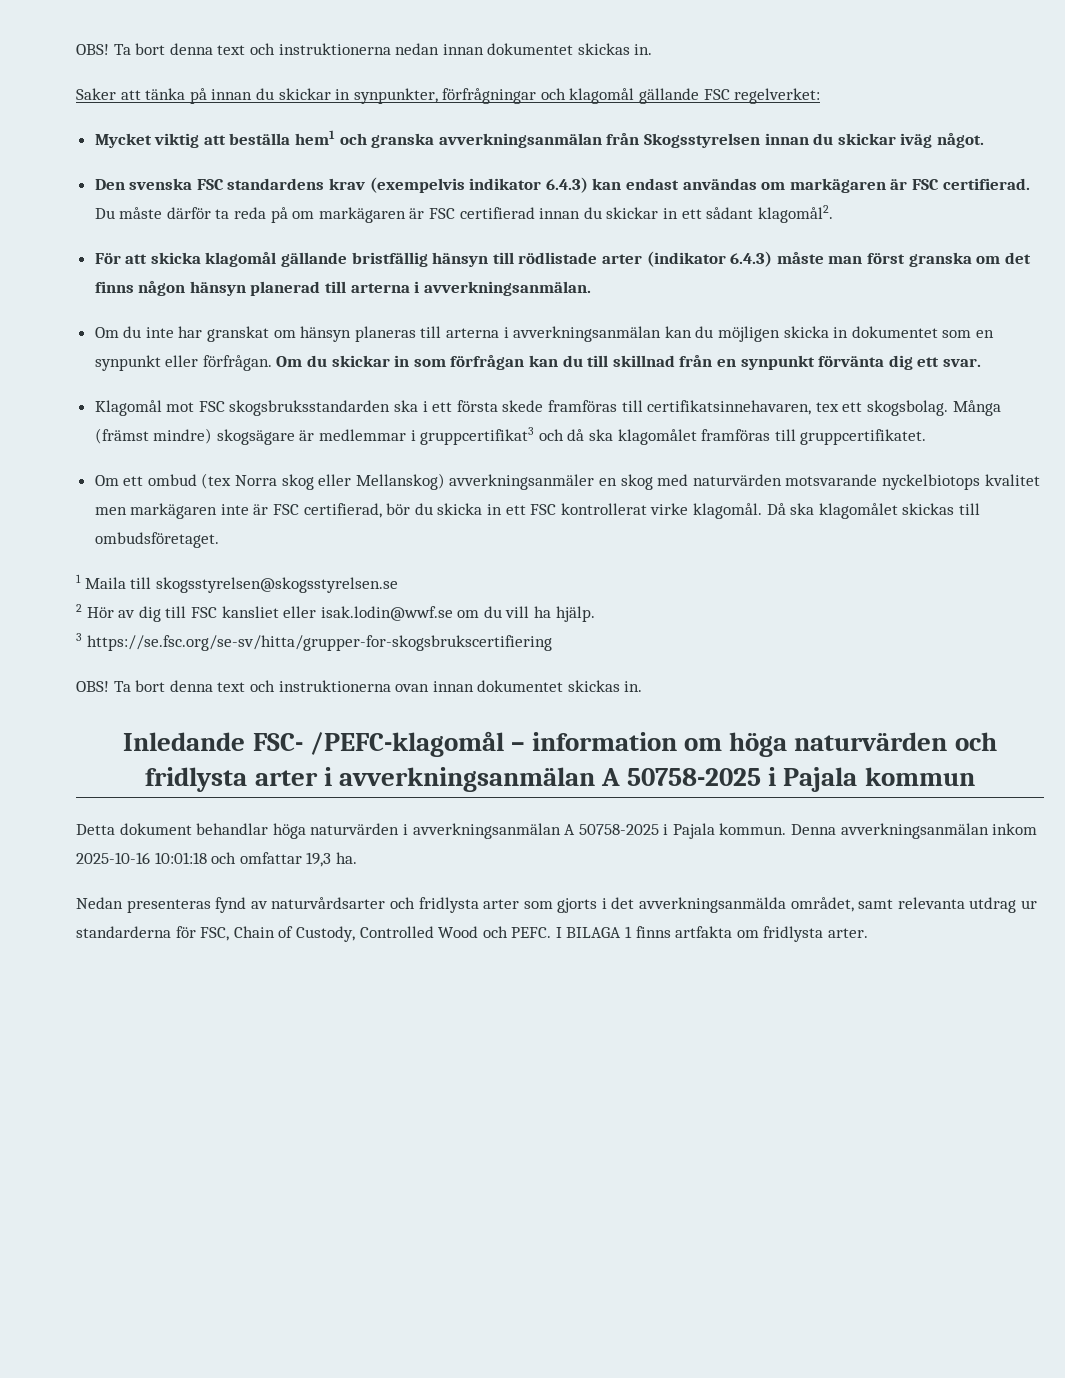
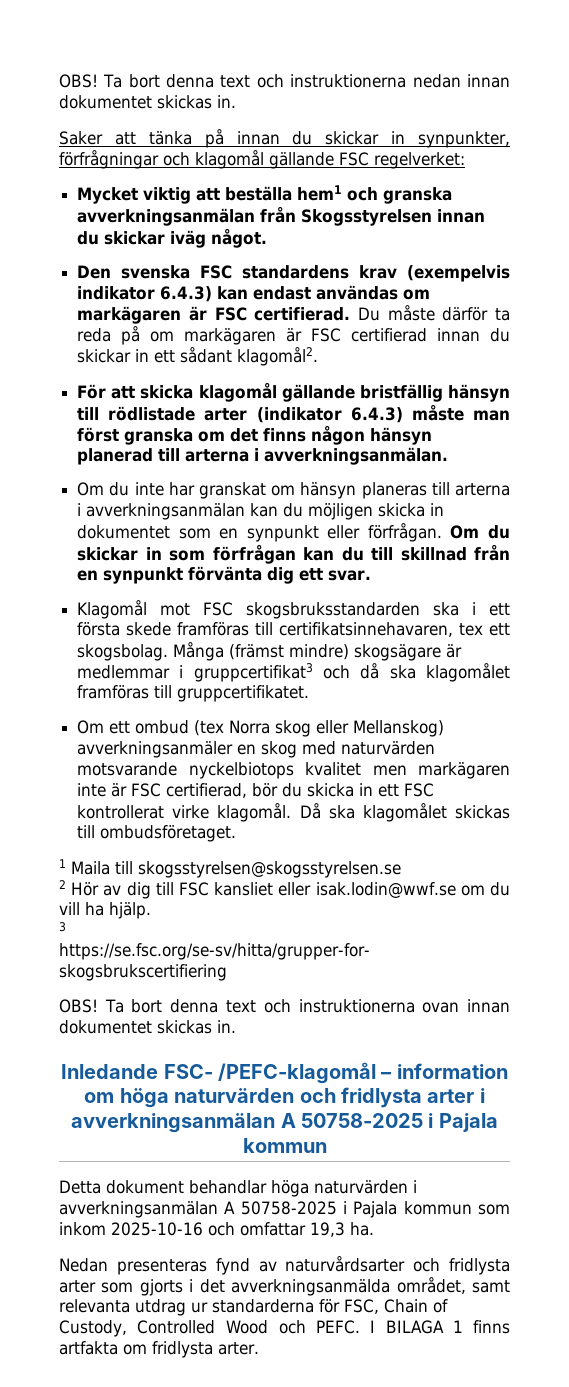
[719,823,989,839] kommun. Denna avverkningsanmälan -> [403,1201,510,1215] kommun som
[154,852,207,864] 10:01:18 -> (203, 1229) none

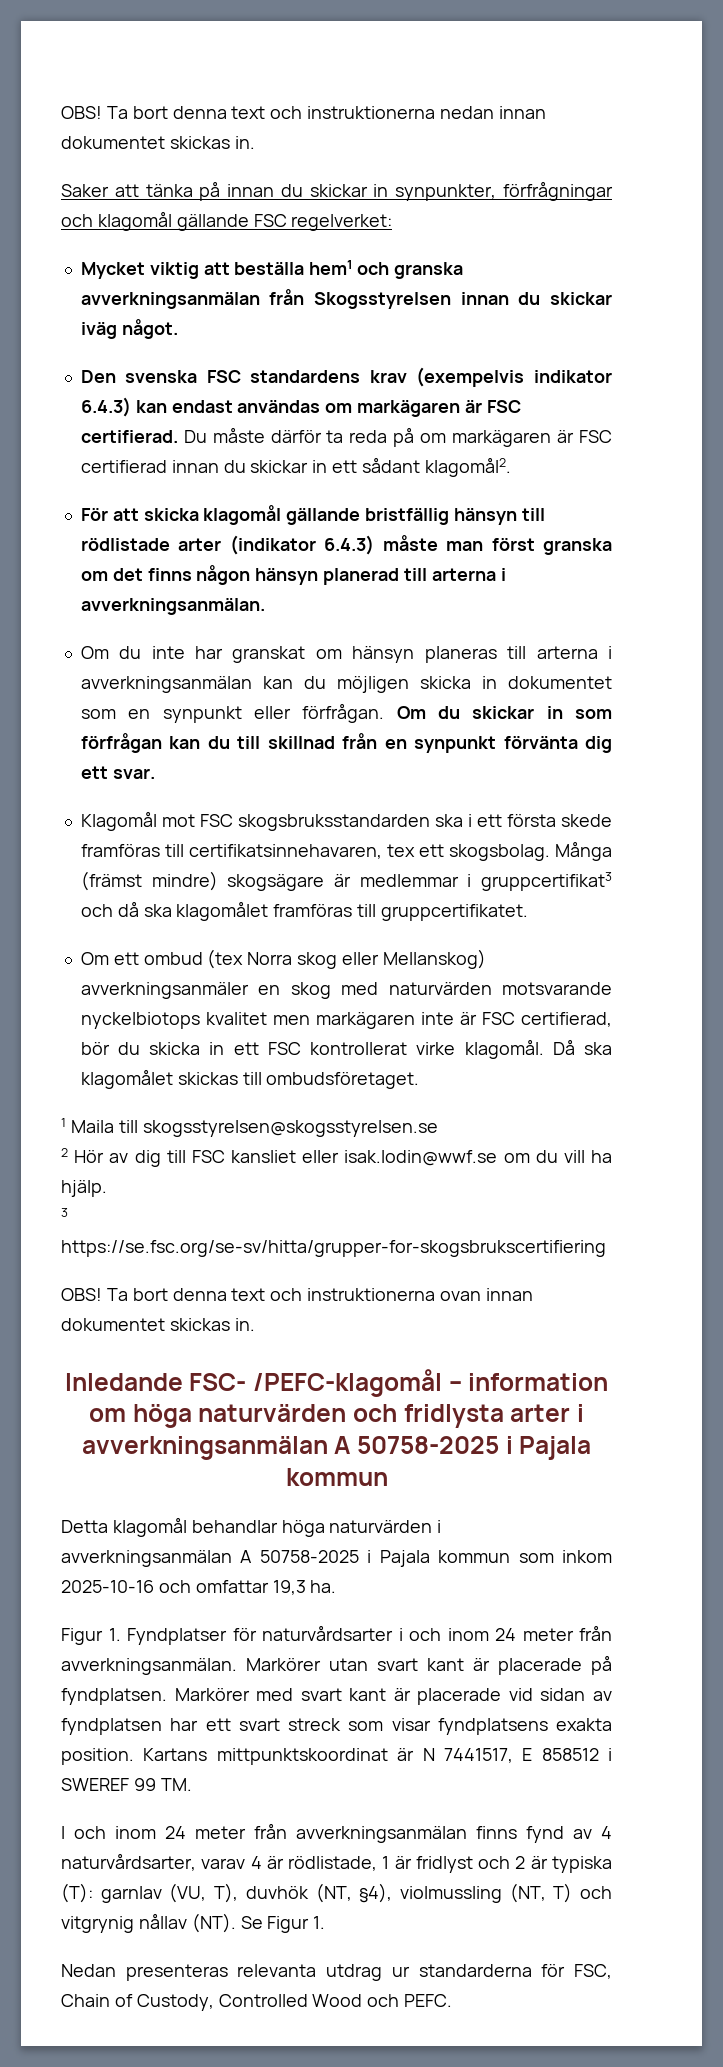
[106,1180,184,1194] dokument -> [112,1517,187,1537] klagomål
[59,1256,510,1275] [59,1277,510,1296] Nedan presenteras fynd av naturvårdsarter och fridlysta arter som gjorts i det avverkningsanmälda området, samt -> [61,1625,612,1645] [61,1655,612,1675] [61,1688,612,1705] [61,1718,612,1735] [61,1748,612,1765] [61,1778,192,1791] [61,1823,612,1843] [61,1853,612,1873] [61,1883,612,1903] [61,1913,326,1933] [61,1964,228,1981] Figur 1. Fyndplatser för naturvårdsarter i och inom 24 meter från avverkningsanmälan. Markörer utan svart kant är placerade på fyndplatsen. Markörer med svart kant är placerade vid sidan av fyndplatsen har ett svart streck som visar fyndplatsens exakta position. Kartans mittpunktskoordinat är N 7441517, E 858512 i SWEREF 99 TM. // I och inom 24 meter från avverkningsanmälan finns fynd av 4 naturvårdsarter, varav 4 är rödlistade, 1 är fridlyst och 2 är typiska (T): garnlav (VU, T), duvhök (NT, §4), violmussling (NT, T) och vitgrynig nållav (NT). Se Figur 1. // Nedan presenteras
[370,1320,510,1334] [59,1341,259,1358] I BILAGA 1 finns artfakta om fridlysta arter. -> (453, 2000) none

